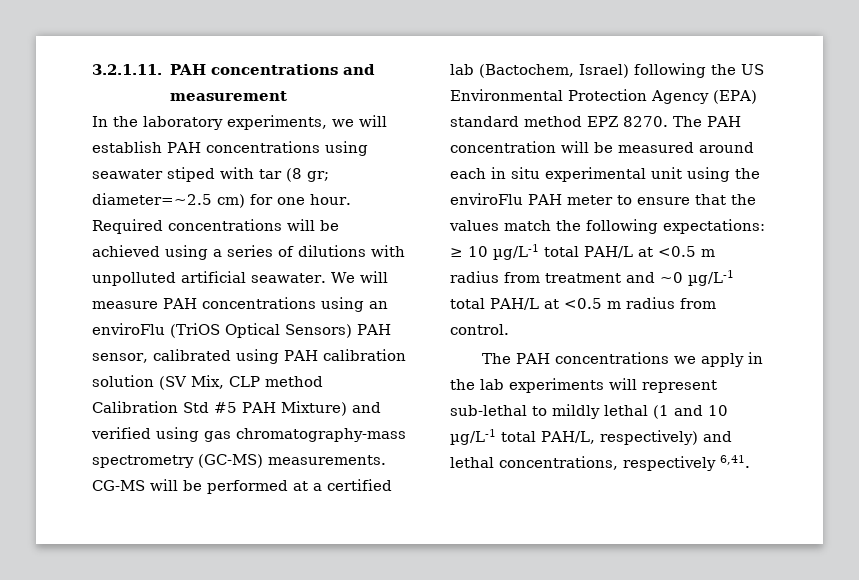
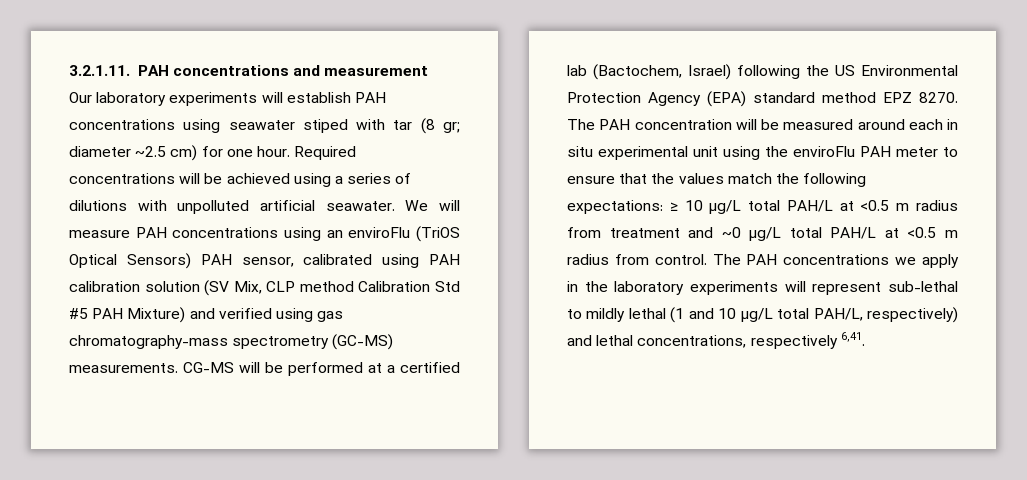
[92,115,354,130] In the laboratory experiments, we -> [69,92,258,106] Our laboratory experiments
[92,193,212,205] diameter=~2.5 -> [69,146,167,157] diameter ~2.5
[493,244,539,260] µg/L-1 -> [709,200,742,214] µg/L
[688,270,734,286] µg/L-1 -> [749,227,782,241] µg/L
(509, 329) // -> (707, 259) none
[480,379,504,390] lab -> [614,281,685,295] laboratory
[450,429,496,445] µg/L-1 -> [740,308,773,322] µg/L

